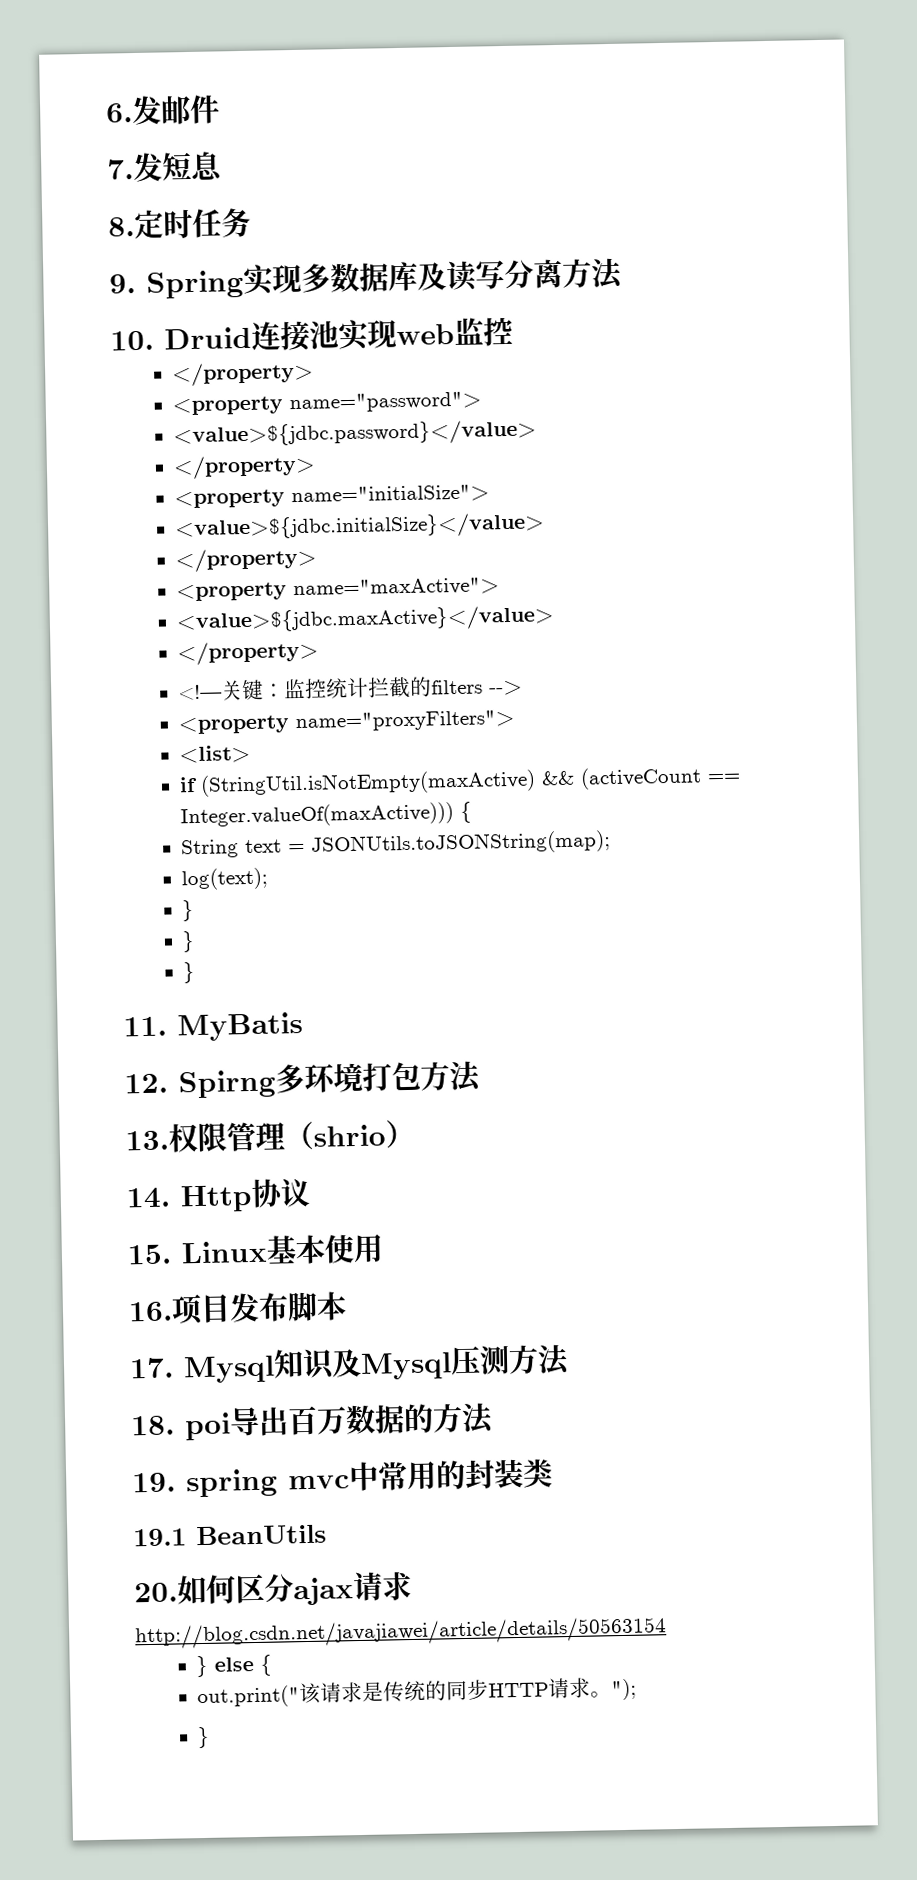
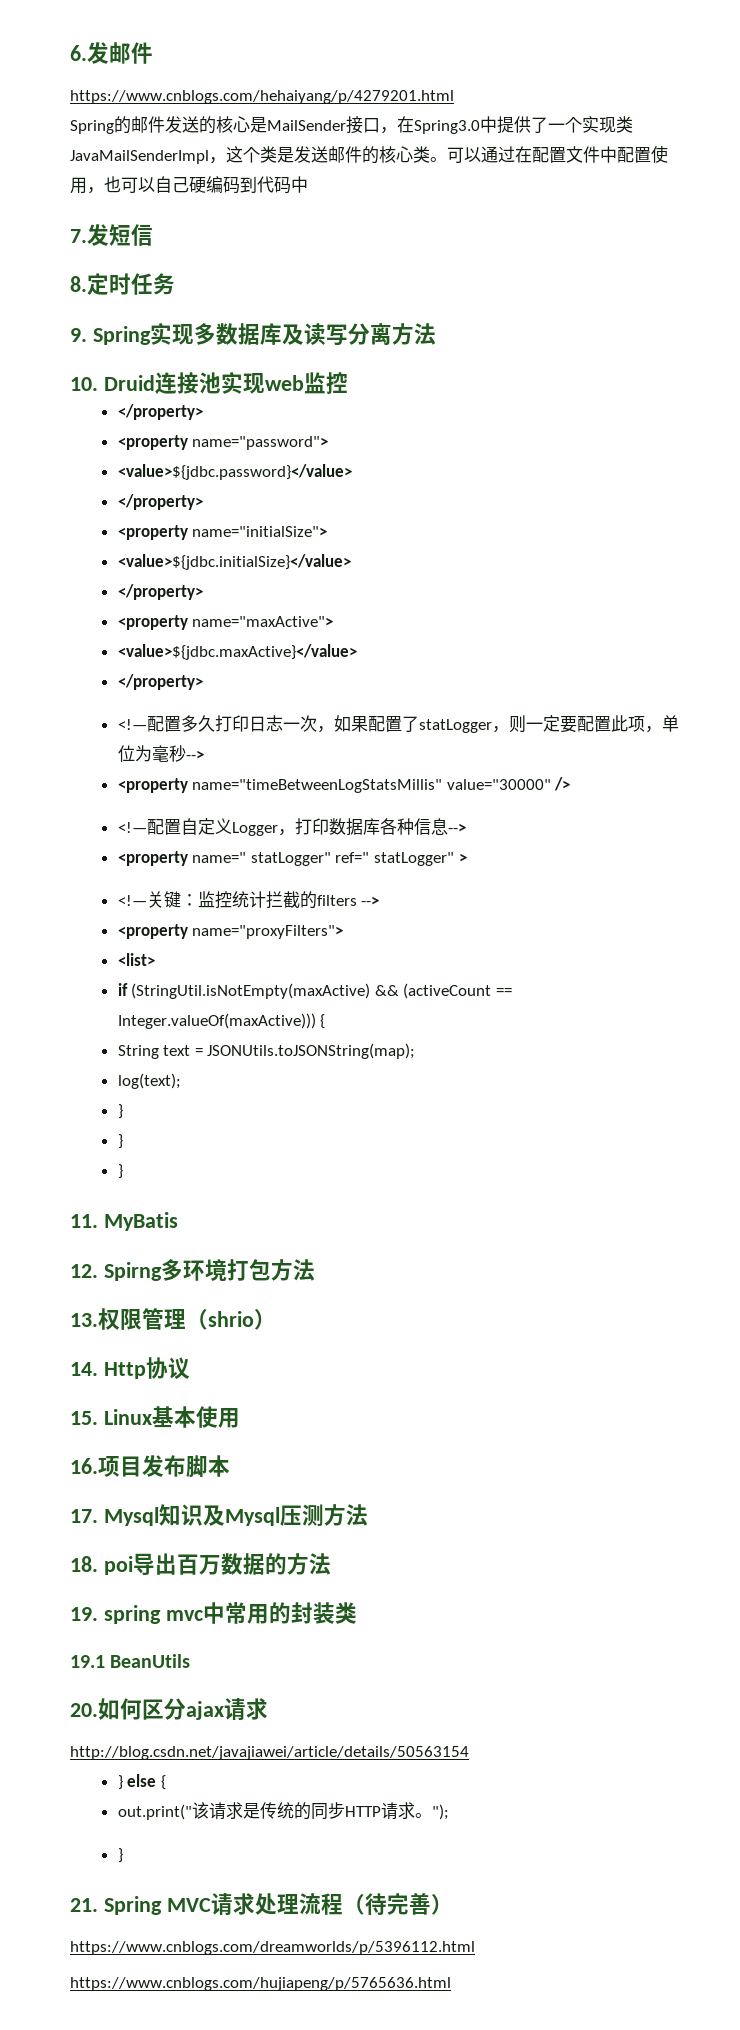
(220, 109) none -> [70,90,454,104] [70,116,633,134] [70,145,668,164] [70,176,308,194] // https://www.cnblogs.com/hehaiyang/p/4279201.html // Spring的邮件发送的核心是MailSender接口，在Spring3.0中提供了一个实现类JavaMailSenderImpl，这个类是发送邮件的核心类。可以通过在配置文件中配置使用，也可以自己硬编码到代码中
[190,151,223,181] 息 -> [131,224,153,246] 信
(320, 653) none -> [117,715,679,733] [117,745,204,762] [117,777,571,793] [117,818,466,836] [117,851,467,866] // <!—配置多久打印日志一次，如果配置了statLogger，则一定要配置此项，单位为毫秒--> // <property name="timeBetweenLogStatsMillis" value="30000" /> // <!—配置自定义Logger，打印数据库各种信息--> // <property name=" statLogger" ref=" statLogger" >
(211, 1737) none -> [70,1893,453,1916] [70,1941,475,1955] [70,1977,451,1991] // 21. Spring MVC请求处理流程（待完善） // https://www.cnblogs.com/dreamworlds/p/5396112.html // https://www.cnblogs.com/hujiapeng/p/5765636.html

